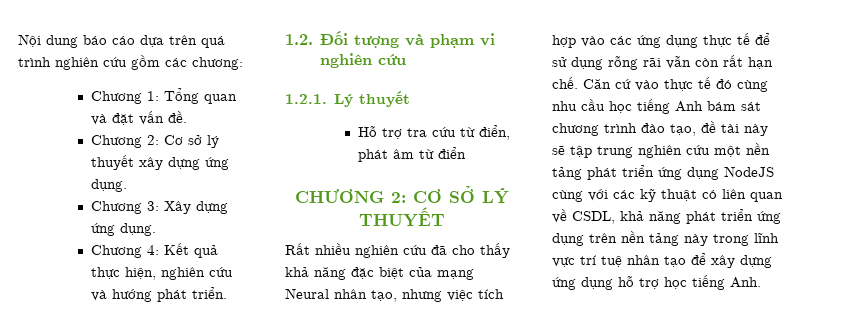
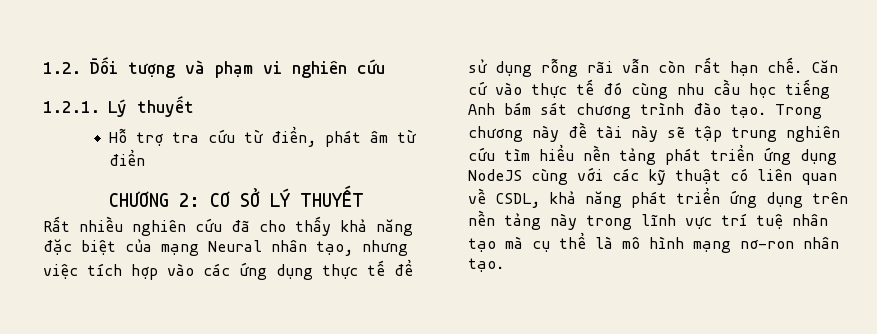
[18,34,225,48] [18,55,243,70] [90,88,237,104] [90,111,187,125] [90,135,219,148] [90,155,229,170] [90,179,127,192] [90,201,228,214] [90,223,156,236] [90,243,218,258] [90,267,233,280] [90,287,227,302] Nội dung báo cáo dựa trên quá trình nghiên cứu gồm các chương: // Chương 1: Tổng quan và đặt vấn đề. // Chương 2: Cơ sở lý thuyết xây dựng ứng dụng. // Chương 3: Xây dựng ứng dụng. // Chương 4: Kết quả thực hiện, nghiên cứu và hướng phát triển. // -> (43, 68) none
[670,124,696,136] tạo, -> [730,104,822,119] [468,125,559,142] tạo. Trong chương này
[714,145,741,157] một -> [504,144,574,161] tìm hiểu
[691,253,772,268] [552,275,761,290] để xây dựng ứng dụng hỗ trợ học tiếng Anh. -> [505,232,839,253] [468,258,504,272] mà cụ thể là mô hình mạng nơ-ron nhân tạo.

